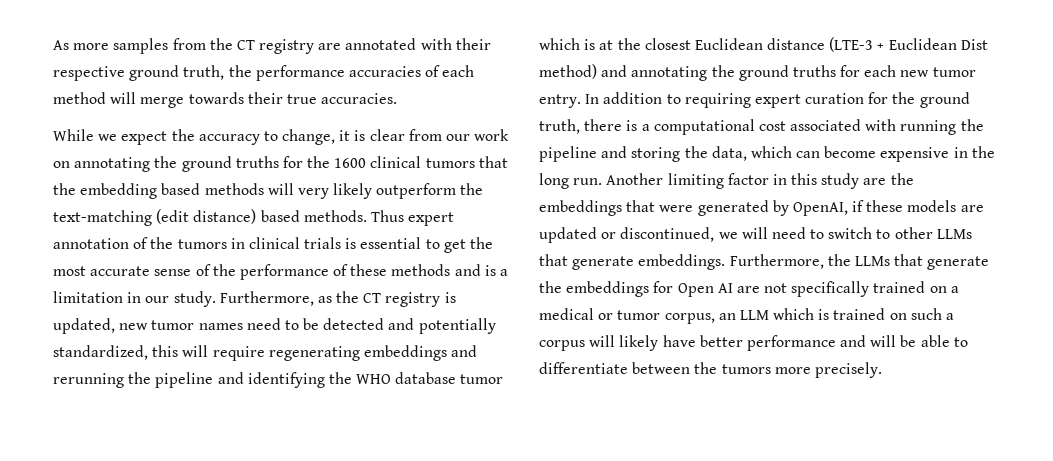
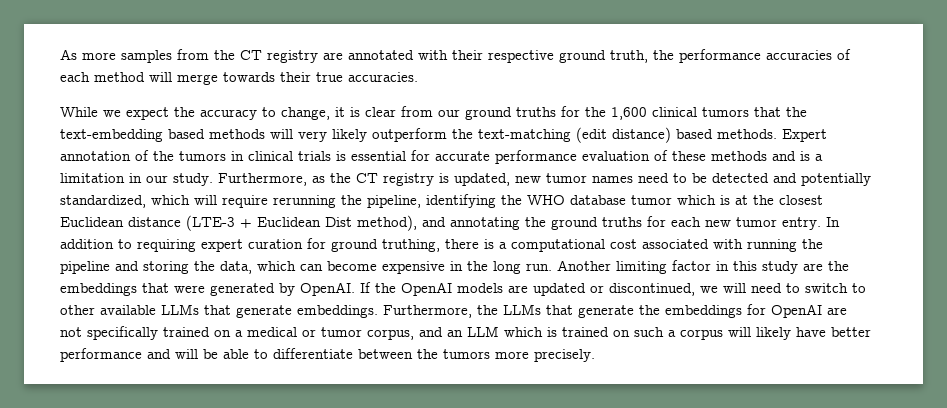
[474,129,510,141] [53,156,178,172] work on annotating the -> (460, 113) none
[334,158,367,168] 1600 -> [611,107,647,120] 1,600
[80,183,158,199] embedding -> [60,129,163,142] text-embedding
[370,210,455,226] Thus expert -> [782,129,827,142] Expert
[425,237,494,253] [53,264,329,280] to get the most accurate sense of the performance -> [411,150,650,164] for accurate performance evaluation
[152,345,179,357] this -> [151,195,190,205] which
[268,345,478,361] [53,372,244,388] regenerating embeddings and rerunning the pipeline and -> [273,195,421,208] rerunning the pipeline,
[539,64,597,79] method) -> [357,215,417,231] method),
[892,92,970,108] [539,119,580,134] the ground truth, -> [331,239,440,252] ground truthing,
[792,200,904,216] OpenAI, if these -> [300,282,452,296] OpenAI. If the OpenAI
(933, 233) none -> [100,305,156,315] available
[677,283,733,297] Open AI -> [771,304,822,318] OpenAI
(715, 318) none -> [419,327,443,337] and

